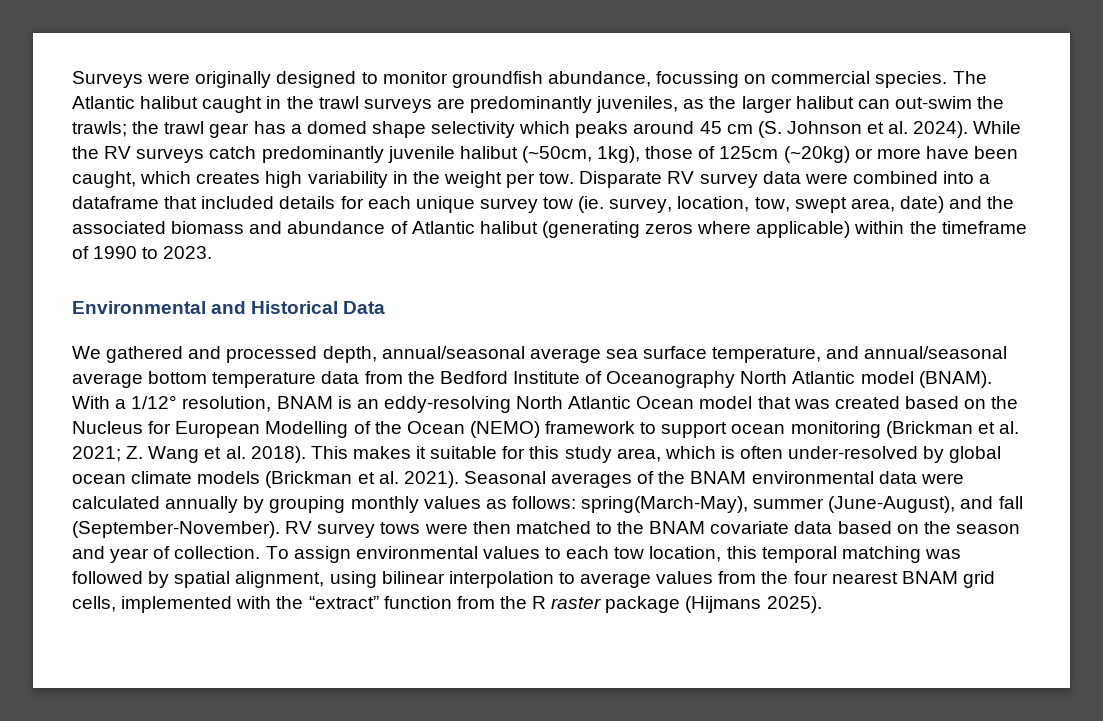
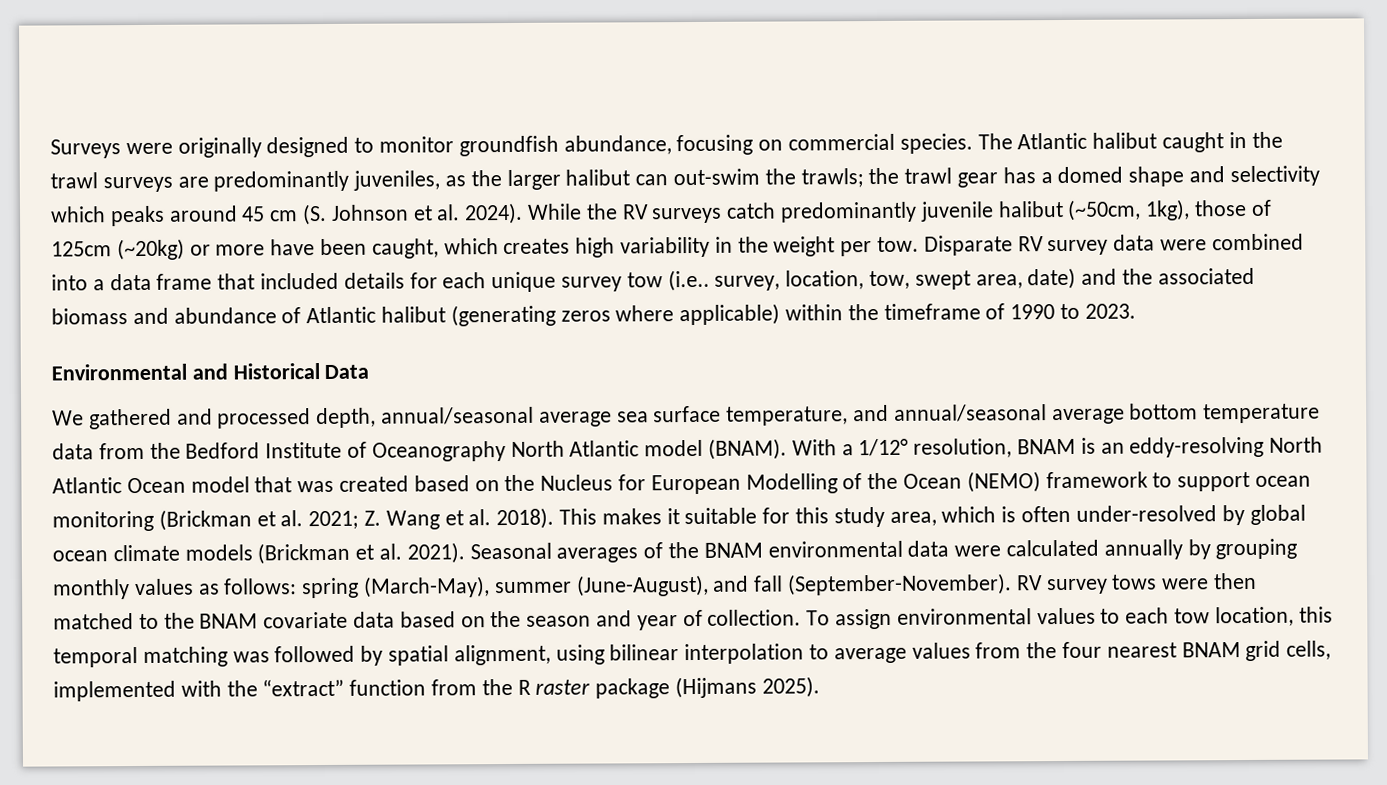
[656,71,740,88] focussing -> [676,134,754,156] focusing
(426, 129) none -> [1189,166,1226,183] and
[72,196,159,209] dataframe -> [109,273,213,291] data frame
[578,196,605,213] (ie. -> [667,269,710,292] (i.e..
[581,496,749,513] spring(March-May), -> [301,576,491,599] spring (March-May),

